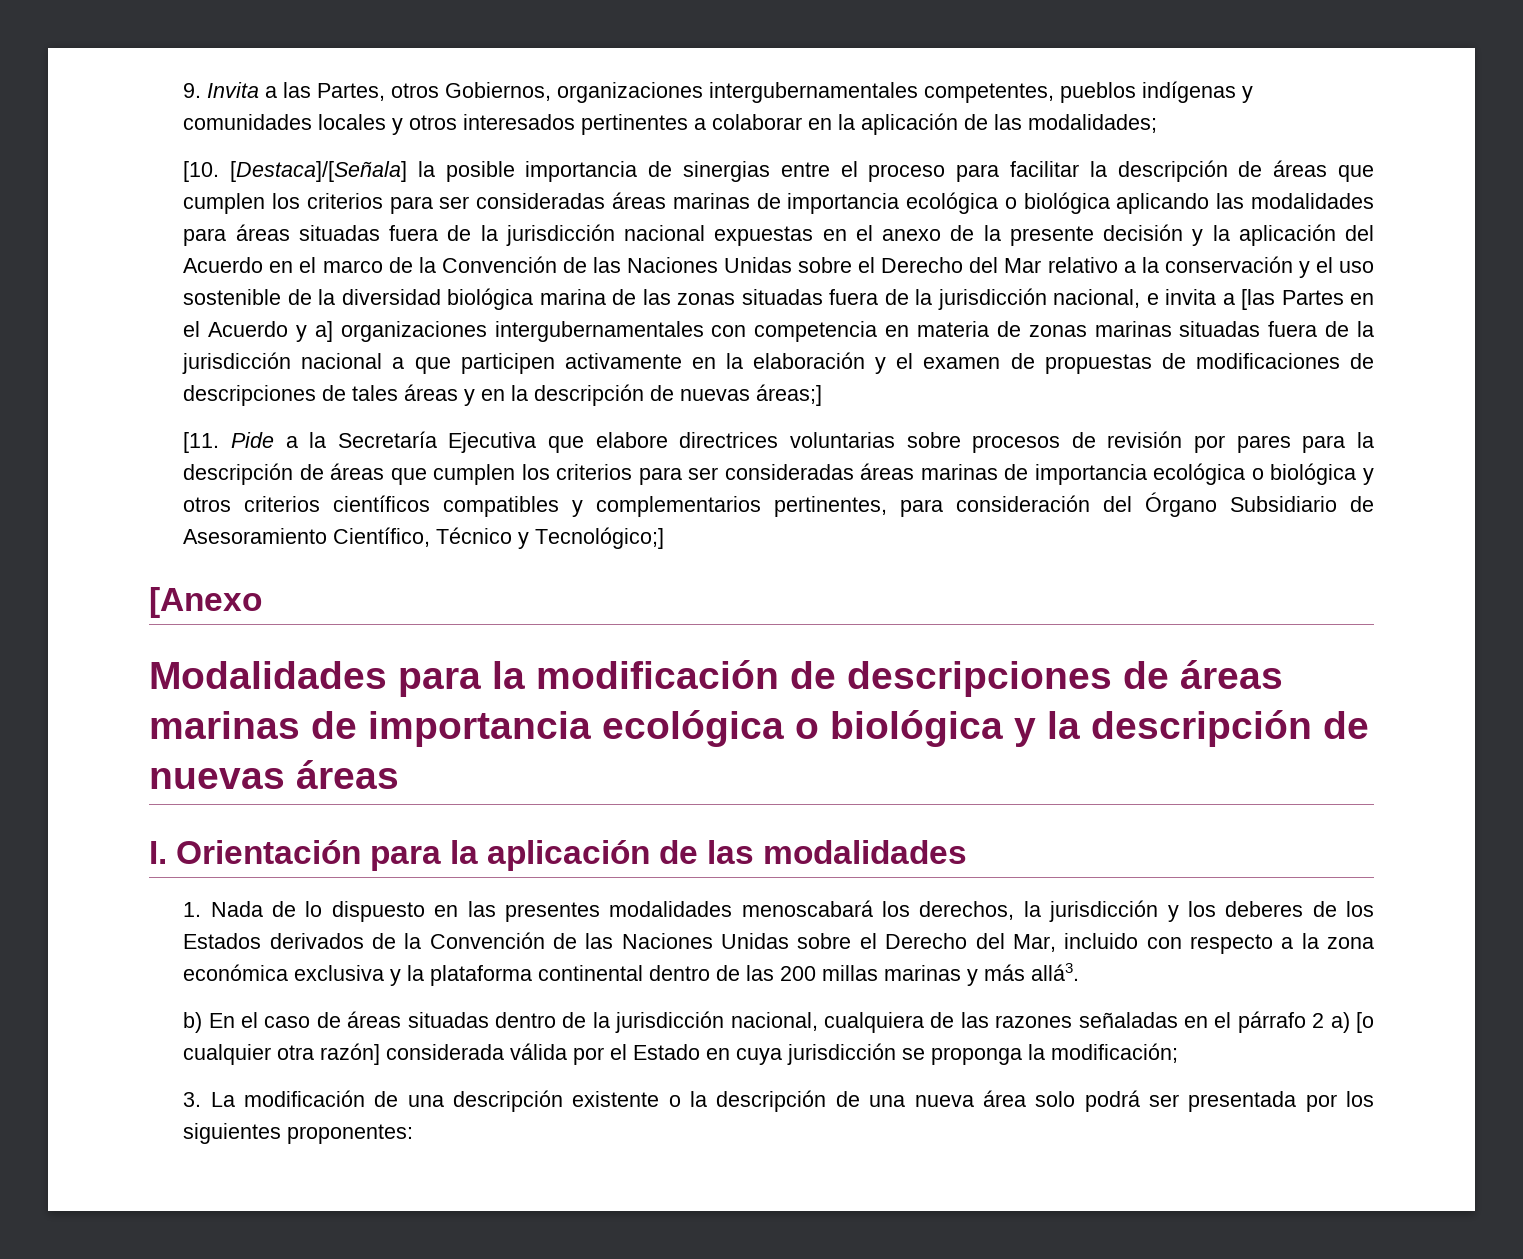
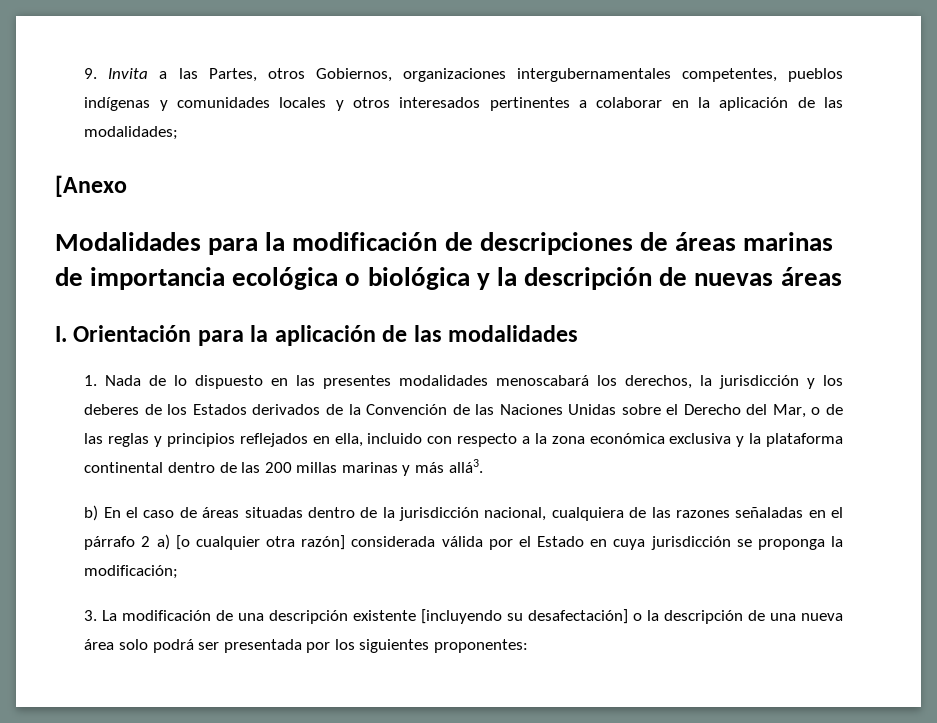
[183,160,1374,182] [183,192,1374,214] [183,224,1374,246] [183,256,1374,278] [183,288,1375,310] [183,321,1374,342] [182,352,1374,374] [183,384,823,406] [183,431,1374,453] [183,463,1374,485] [183,492,1374,517] [183,527,665,549] // [10. [Destaca]/[Señala] la posible importancia de sinergias entre el proceso para facilitar la descripción de áreas que cumplen los criterios para ser consideradas áreas marinas de importancia ecológica o biológica aplicando las modalidades para áreas situadas fuera de la jurisdicción nacional expuestas en el anexo de la presente decisión y la aplicación del Acuerdo en el marco de la Convención de las Naciones Unidas sobre el Derecho del Mar relativo a la conservación y el uso sostenible de la diversidad biológica marina de las zonas situadas fuera de la jurisdicción nacional, e invita a [las Partes en el Acuerdo y a] organizaciones intergubernamentales con competencia en materia de zonas marinas situadas fuera de la jurisdicción nacional a que participen activamente en la elaboración y el examen de propuestas de modificaciones de descripciones de tales áreas y en la descripción de nuevas áreas;] // [11. Pide a la Secretaría Ejecutiva que elabore directrices voluntarias sobre procesos de revisión por pares para la descripción de áreas que cumplen los criterios para ser consideradas áreas marinas de importancia ecológica o biológica y otros criterios científicos compatibles y complementarios pertinentes, para consideración del Órgano Subsidiario de Asesoramiento Científico, Técnico y Tecnológico;] -> (179, 133) none
(1056, 943) none -> [811,404,844,415] [84,433,363,447] o de las reglas y principios reflejados en ella,
(660, 1099) none -> [421,609,629,624] [incluyendo su desafectación]

